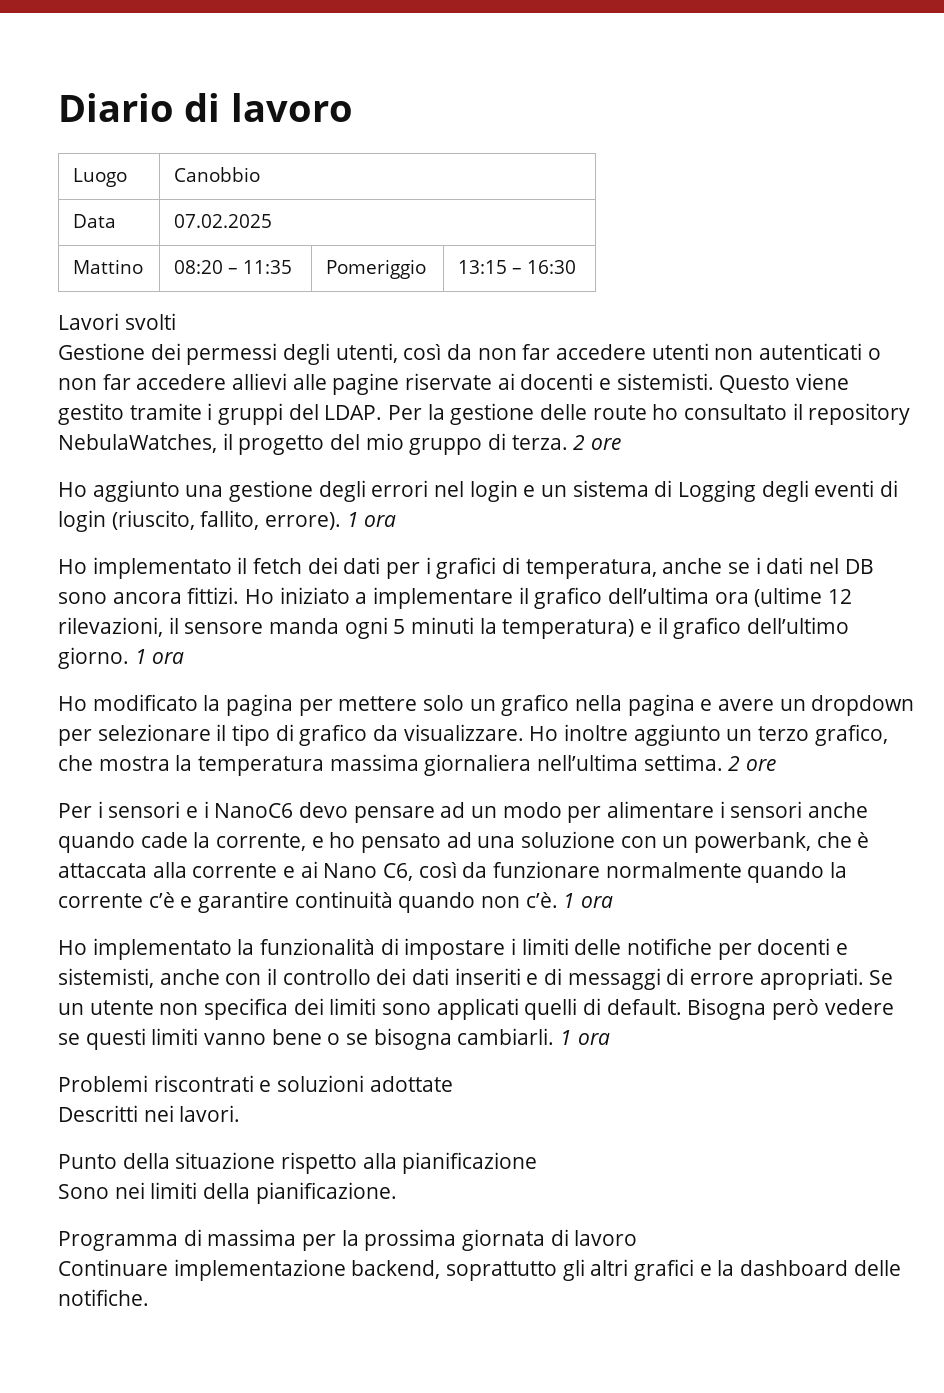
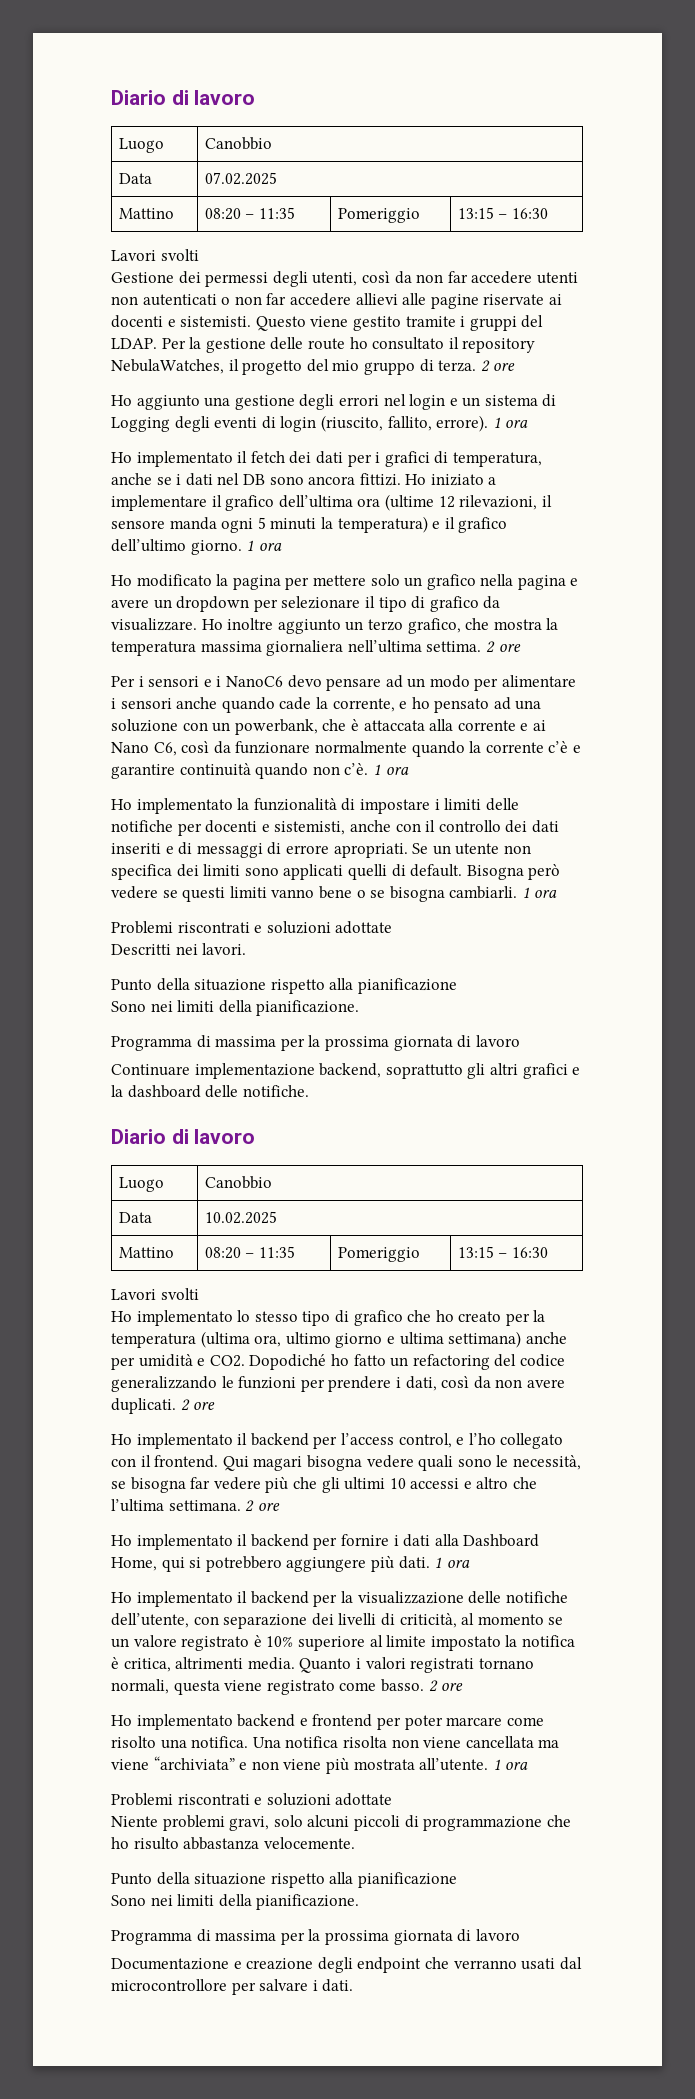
(149, 1297) none -> [111,1129,256,1144] [118,1177,164,1192] [204,1176,272,1189] [118,1212,152,1223] [204,1211,277,1224] [118,1247,174,1258] [204,1246,295,1259] [337,1247,420,1262] [457,1246,548,1258] [111,1288,199,1300] [111,1310,546,1326] [111,1331,567,1348] [111,1354,565,1370] [111,1376,565,1392] [111,1398,216,1414] [111,1433,564,1449] [111,1455,581,1471] [111,1476,538,1493] [111,1499,280,1512] [111,1534,540,1550] [111,1555,470,1572] [111,1591,568,1607] [111,1613,564,1629] [111,1635,575,1651] [111,1657,534,1673] [111,1679,464,1695] [111,1714,544,1730] [111,1736,560,1749] [111,1756,529,1774] [111,1793,393,1806] [111,1815,571,1831] [111,1837,355,1850] [111,1872,457,1888] [111,1894,360,1910] [111,1929,520,1945] [111,1957,582,1973] [111,1979,354,1995] // Diario di lavoro // Luogo | Canobbio // Data | 10.02.2025 // Mattino | 08:20 – 11:35 | Pomeriggio | 13:15 – 16:30 // Lavori svolti // Ho implementato lo stesso tipo di grafico che ho creato per la temperatura (ultima ora, ultimo giorno e ultima settimana) anche per umidità e CO2. Dopodiché ho fatto un refactoring del codice generalizzando le funzioni per prendere i dati, così da non avere duplicati. 2 ore // Ho implementato il backend per l’access control, e l’ho collegato con il frontend. Qui magari bisogna vedere quali sono le necessità, se bisogna far vedere più che gli ultimi 10 accessi e altro che l’ultima settimana. 2 ore // Ho implementato il backend per fornire i dati alla Dashboard Home, qui si potrebbero aggiungere più dati. 1 ora // Ho implementato il backend per la visualizzazione delle notifiche dell’utente, con separazione dei livelli di criticità, al momento se un valore registrato è 10% superiore al limite impostato la notifica è critica, altrimenti media. Quanto i valori registrati tornano normali, questa viene registrato come basso. 2 ore // Ho implementato backend e frontend per poter marcare come risolto una notifica. Una notifica risolta non viene cancellata ma viene “archiviata” e non viene più mostrata all’utente. 1 ora // Problemi riscontrati e soluzioni adottate // Niente problemi gravi, solo alcuni piccoli di programmazione che ho risulto abbastanza velocemente. // Punto della situazione rispetto alla pianificazione // Sono nei limiti della pianificazione. // Programma di massima per la prossima giornata di lavoro // Documentazione e creazione degli endpoint che verranno usati dal microcontrollore per salvare i dati.

